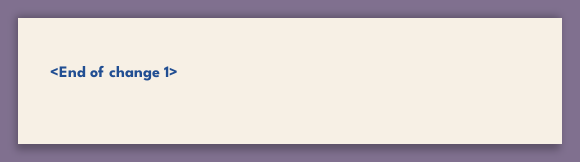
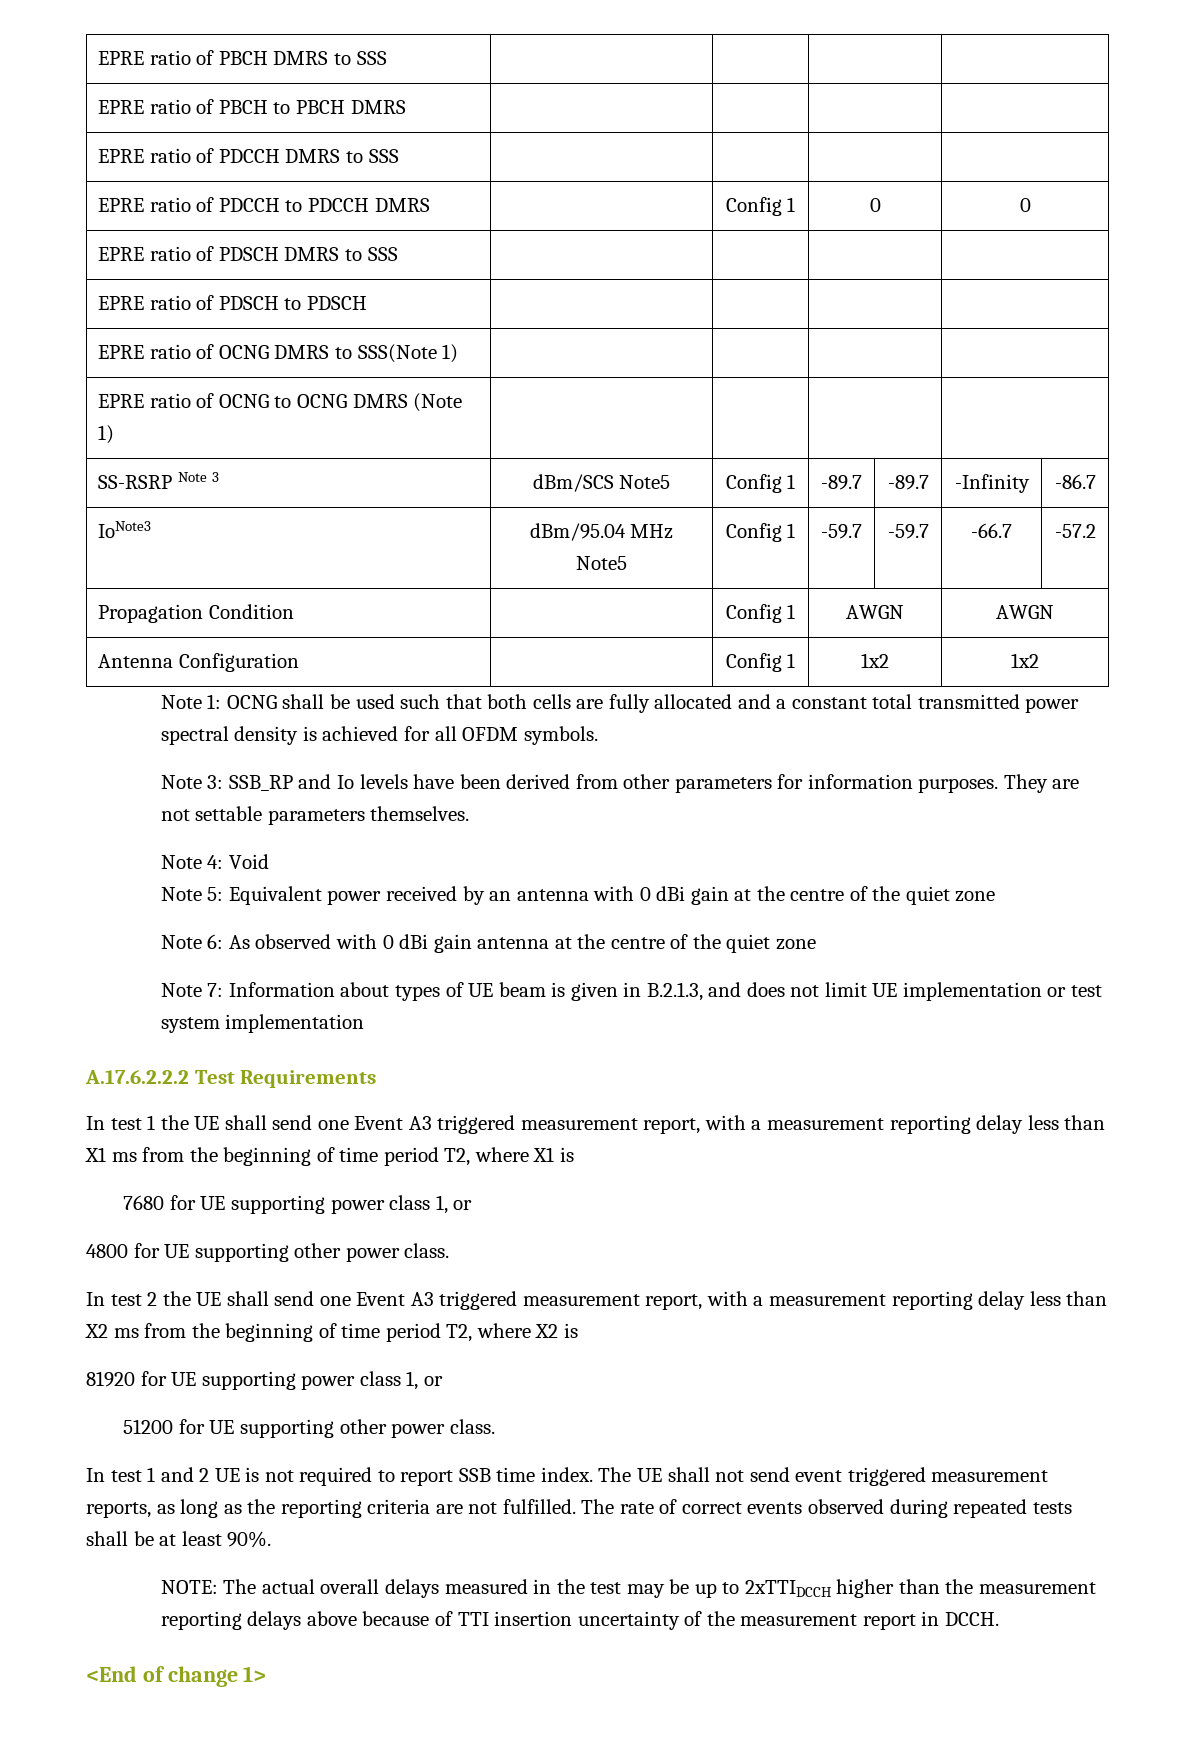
(50, 72) none -> [98,50,387,65] [98,99,406,114] [98,148,399,163] [98,197,430,212] [725,197,796,216] [869,198,881,212] [1019,198,1031,212] [98,246,398,261] [98,295,368,310] [98,344,459,363] [98,393,463,412] [98,425,115,444] [98,472,220,489] [532,474,671,492] [725,474,796,493] [821,475,862,490] [887,475,929,490] [954,474,1030,493] [1054,474,1096,489] [98,521,152,538] [529,523,674,541] [576,556,627,570] [725,523,796,542] [821,524,862,539] [887,524,929,539] [971,523,1012,538] [1054,524,1096,538] [98,604,294,623] [725,604,796,623] [846,605,904,619] [996,605,1054,619] [98,653,299,672] [725,653,796,672] [861,653,889,668] [1011,653,1039,668] [160,694,1080,713] [160,726,598,745] [160,774,1080,793] [160,806,470,825] [160,854,269,869] [160,886,996,905] [160,934,816,953] [160,982,1102,1001] [160,1014,365,1033] [85,1070,377,1088] [86,1115,1106,1134] [85,1147,574,1166] [123,1195,473,1214] [86,1243,450,1262] [86,1291,1108,1310] [85,1323,578,1342] [86,1371,443,1390] [123,1419,495,1438] [86,1467,1049,1486] [86,1499,1072,1518] [86,1531,272,1548] [160,1579,1096,1598] [160,1611,999,1630] EPRE ratio of PBCH DMRS to SSS | | | | // EPRE ratio of PBCH to PBCH DMRS | | | | // EPRE ratio of PDCCH DMRS to SSS | | | | // EPRE ratio of PDCCH to PDCCH DMRS | | Config 1 | 0 | 0 // EPRE ratio of PDSCH DMRS to SSS | | | | // EPRE ratio of PDSCH to PDSCH | | | | // EPRE ratio of OCNG DMRS to SSS(Note 1) | | | | // EPRE ratio of OCNG to OCNG DMRS (Note 1) | | | | // SS-RSRP Note 3 | dBm/SCS Note5 | Config 1 | -89.7 | -89.7 | -Infinity | -86.7 // IoNote3 | dBm/95.04 MHz Note5 | Config 1 | -59.7 | -59.7 | -66.7 | -57.2 // Propagation Condition | | Config 1 | AWGN | AWGN // Antenna Configuration | | Config 1 | 1x2 | 1x2 // Note 1: OCNG shall be used such that both cells are fully allocated and a constant total transmitted power spectral density is achieved for all OFDM symbols. // Note 3: SSB_RP and Io levels have been derived from other parameters for information purposes. They are not settable parameters themselves. // Note 4: Void // Note 5: Equivalent power received by an antenna with 0 dBi gain at the centre of the quiet zone // Note 6: As observed with 0 dBi gain antenna at the centre of the quiet zone // Note 7: Information about types of UE beam is given in B.2.1.3, and does not limit UE implementation or test system implementation // A.17.6.2.2.2 Test Requirements // In test 1 the UE shall send one Event A3 triggered measurement report, with a measurement reporting delay less than X1 ms from the beginning of time period T2, where X1 is // 7680 for UE supporting power class 1, or // 4800 for UE supporting other power class. // In test 2 the UE shall send one Event A3 triggered measurement report, with a measurement reporting delay less than X2 ms from the beginning of time period T2, where X2 is // 81920 for UE supporting power class 1, or // 51200 for UE supporting other power class. // In test 1 and 2 UE is not required to report SSB time index. The UE shall not send event triggered measurement reports, as long as the reporting criteria are not fulfilled. The rate of correct events observed during repeated tests shall be at least 90%. // NOTE: The actual overall delays measured in the test may be up to 2xTTIDCCH higher than the measurement reporting delays above because of TTI insertion uncertainty of the measurement report in DCCH. //

